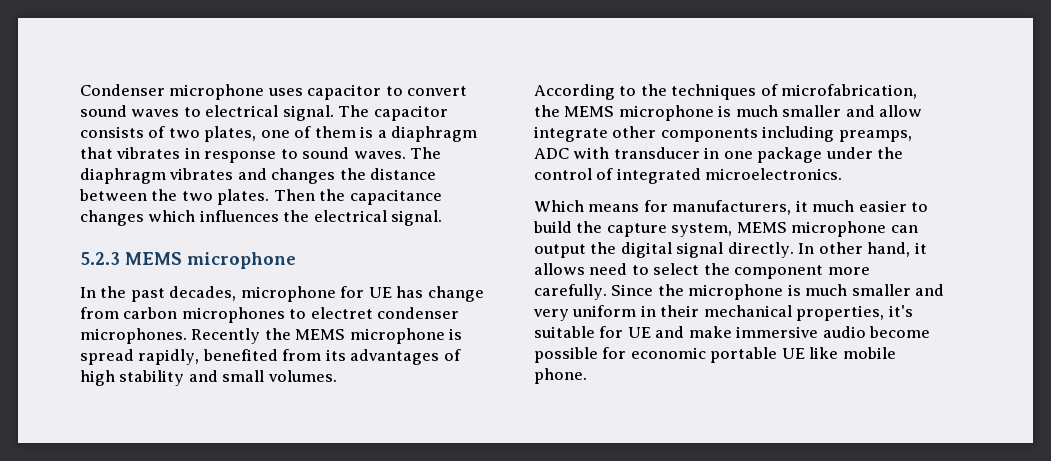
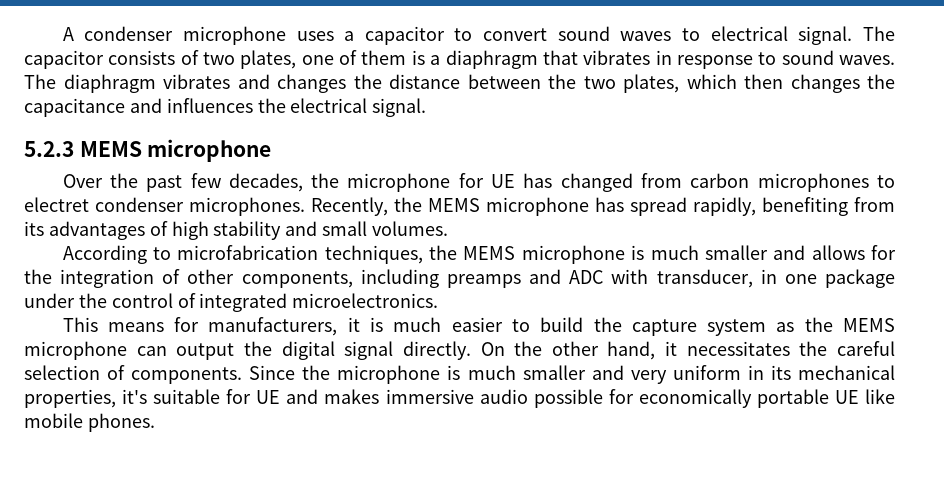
[80,84,165,96] Condenser -> [62,26,174,41] A condenser
(303, 92) none -> [344,31,355,41] a
[217,189,442,205] [80,210,196,226] plates. Then the capacitance changes which -> [623,74,895,93] [24,98,162,117] plates, which then changes the capacitance and
[80,287,96,298] In -> [62,174,103,188] Over
[169,286,237,301] decades, -> [190,173,340,192] few decades, the
[427,286,484,302] change -> [560,173,633,192] changed
[191,328,463,344] Recently the MEMS microphone is -> [311,197,624,216] Recently, the MEMS microphone has
[202,349,278,361] benefited -> [762,197,848,216] benefiting
[640,84,918,100] the techniques of microfabrication, -> [177,245,423,264] microfabrication techniques,
[879,105,923,117] [534,126,912,142] allow integrate other components including preamps, -> [811,245,897,260] [24,269,562,288] allows for the integration of other components, including preamps and
[613,147,700,159] transducer -> [656,269,753,288] transducer,
[534,200,584,212] Which -> [62,317,98,332] This
(808, 206) none -> [370,317,384,332] is
[671,223,733,237] system, -> [707,317,833,336] system as the
[798,243,815,254] In -> [480,341,543,356] On the
[534,263,870,279] [534,284,607,300] allows need to select the component more carefully. -> [686,341,895,356] [24,365,243,384] necessitates the careful selection of components.
[660,305,700,317] their -> [770,365,791,380] its
[688,326,732,338] make -> [324,389,380,404] makes
[869,326,931,338] become -> (528, 396) none
[630,347,706,359] economic -> [638,389,752,408] economically
[534,368,587,384] phone. -> [87,413,155,432] phones.

